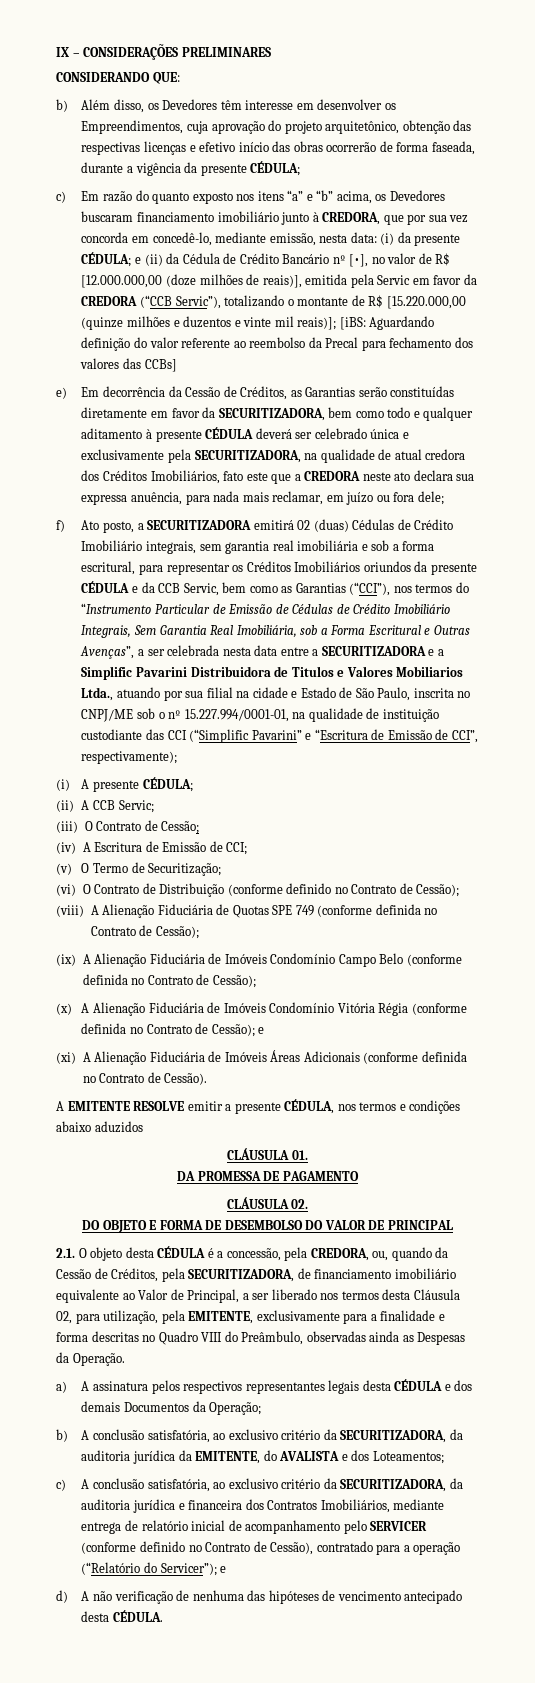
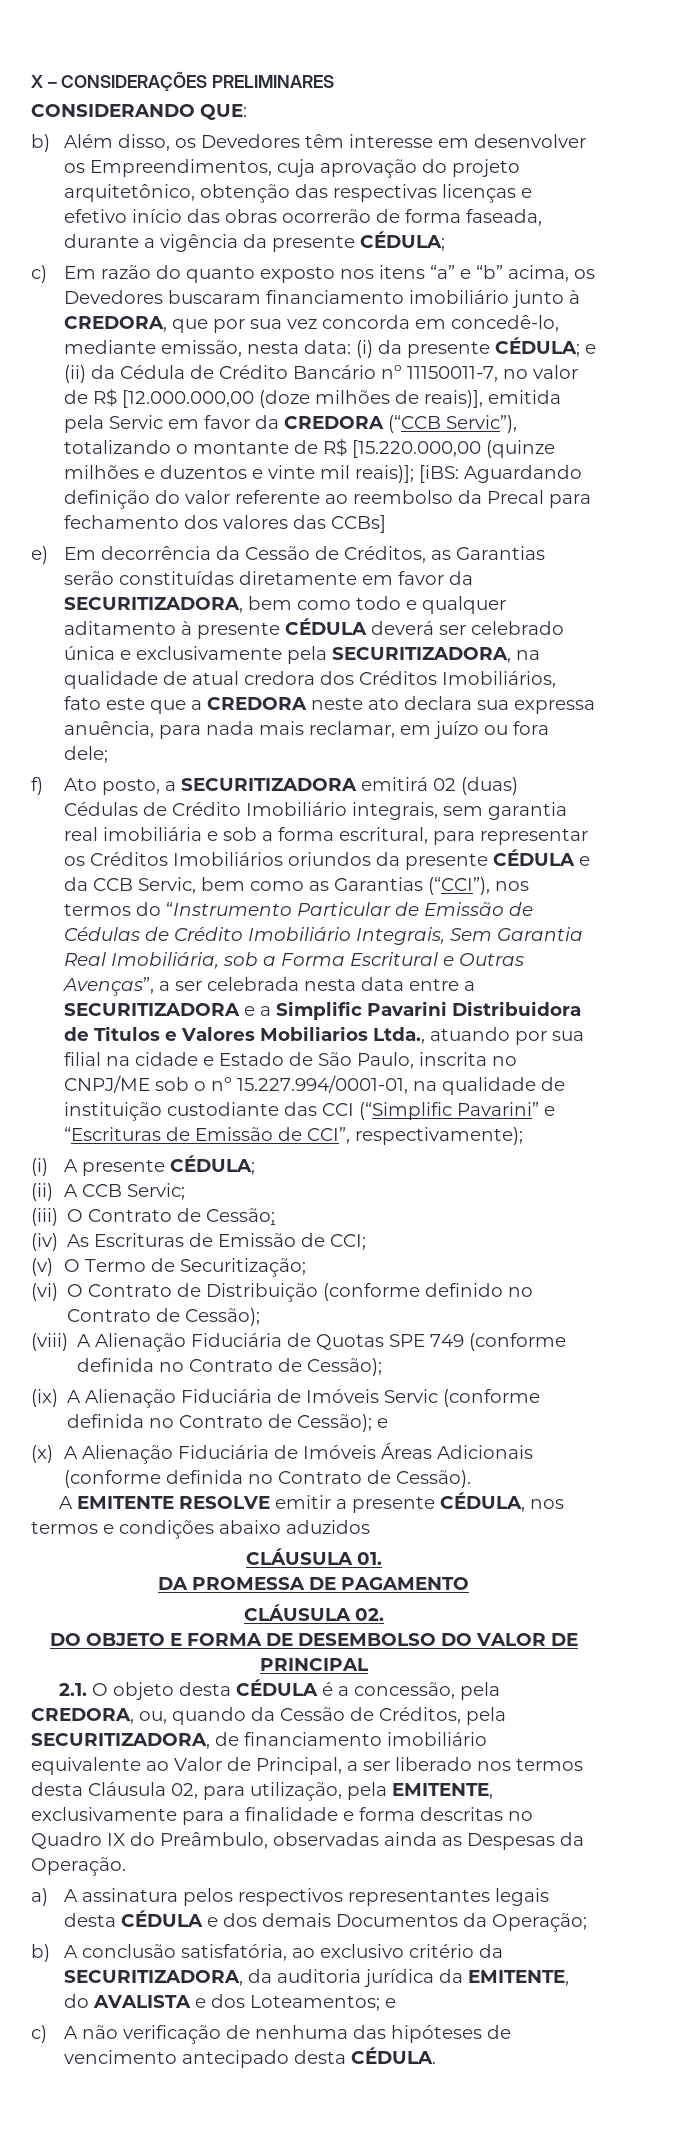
[56,47,69,57] IX -> [31,75,43,88] X
[349,254,369,267] [•], -> [406,366,498,382] 11150011-7,
[314,729,368,740] “Escritura -> [63,1127,161,1141] “Escrituras
[82,842,143,852] A Escritura -> [67,1233,185,1247] As Escrituras
[270,953,462,967] [82,974,256,988] [56,1002,409,1016] Condomínio Campo Belo (conforme definida no Contrato de Cessão); // (x) A Alienação Fiduciária de Imóveis Condomínio Vitória Régia -> [384,1389,439,1403] Servic
[56,1052,76,1064] (xi) -> [31,1445,53,1463] (x)
[201,1332,223,1342] VIII -> [107,1833,125,1846] IX
[56,1478,463,1492] [81,1499,445,1513] [81,1520,428,1534] [81,1541,461,1555] [81,1562,227,1576] [56,1590,68,1603] // c) A conclusão satisfatória, ao exclusivo critério da SECURITIZADORA, da auditoria jurídica e financeira dos Contratos Imobiliários, mediante entrega de relatório inicial de acompanhamento pelo SERVICER (conforme definido no Contrato de Cessão), contratado para a operação (“Relatório do Servicer”); e // d) -> [384,1998,396,2008] [31,2025,47,2043] e // c)

